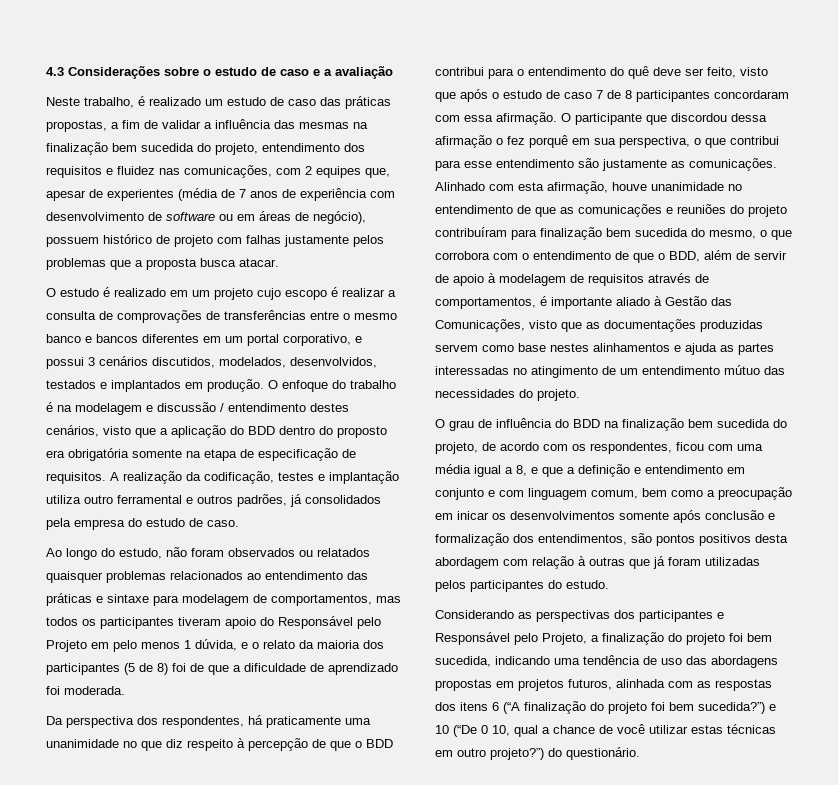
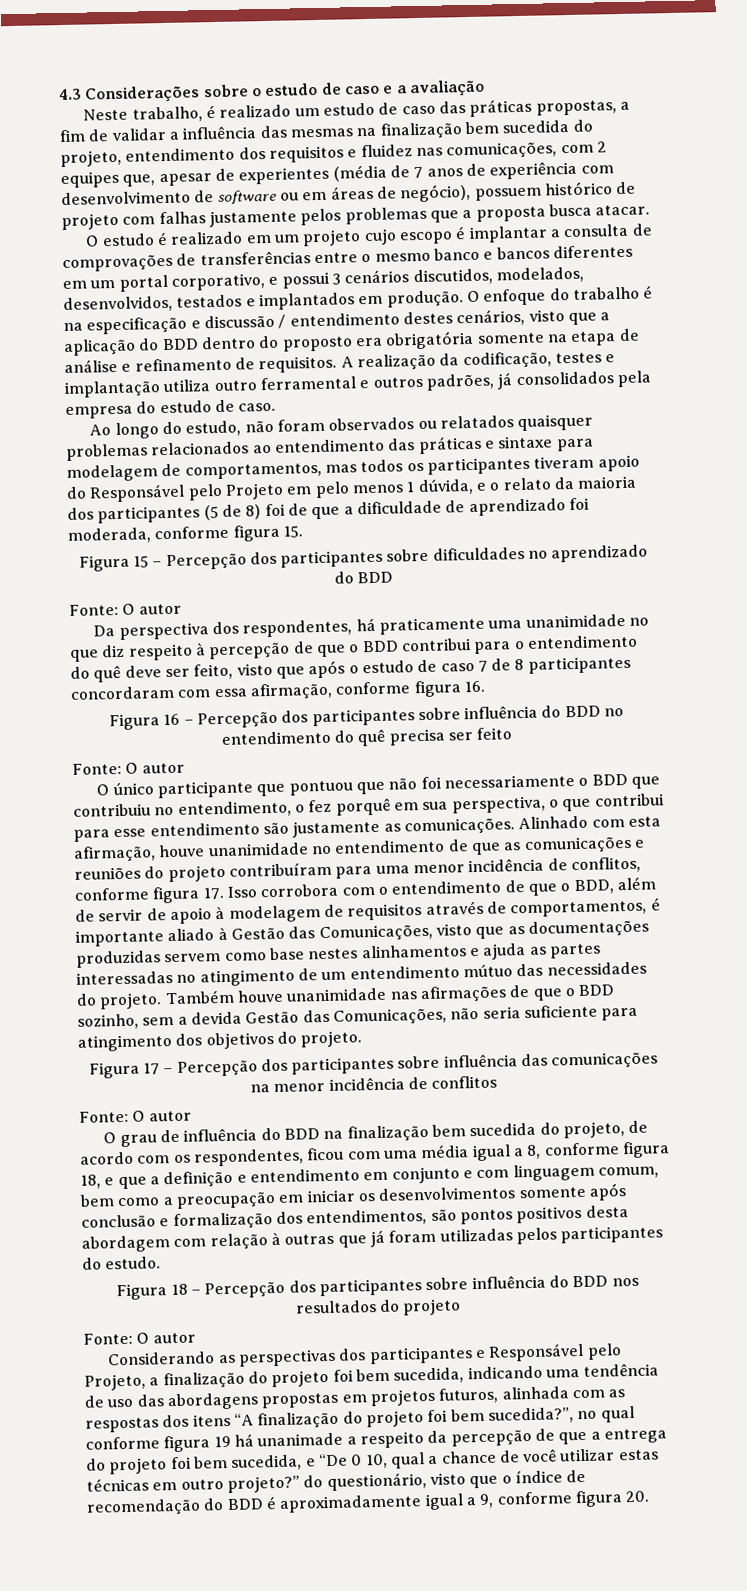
[342,288,385,297] realizar -> [468,225,548,244] implantar
[75,403,142,415] modelagem -> [86,316,188,335] especificação
[258,448,338,461] especificação -> [64,357,232,374] análise e refinamento
[64,686,125,695] moderada. -> [67,524,303,544] [78,544,649,572] [333,571,394,584] [69,603,182,616] moderada, conforme figura 15. // Figura 15 – Percepção dos participantes sobre dificuldades no aprendizado do BDD // Fonte: O autor
[496,112,767,125] [435,135,492,148] afirmação. O participante que discordou dessa afirmação -> [249,680,485,700] [108,704,625,731] [220,727,513,747] [72,762,185,775] [96,773,660,799] [73,800,292,818] afirmação, conforme figura 16. // Figura 16 – Percepção dos participantes sobre influência do BDD no entendimento do quê precisa ser feito // Fonte: O autor // O único participante que pontuou que não foi necessariamente o BDD que contribuiu no entendimento,
[540,227,792,240] finalização bem sucedida do mesmo, o que -> [375,856,641,874] [74,886,257,904] uma menor incidência de conflitos, conforme figura 17. Isso
(580, 395) none -> [164,984,615,1005] [77,1004,639,1030] [77,1030,363,1052] [88,1051,659,1079] [249,1075,498,1093] [79,1110,192,1123] Também houve unanimidade nas afirmações de que o BDD sozinho, sem a devida Gestão das Comunicações, não seria suficiente para atingimento dos objetivos do projeto. // Figura 17 – Percepção dos participantes sobre influência das comunicações na menor incidência de conflitos // Fonte: O autor
(527, 470) none -> [543,1141,670,1159] [80,1174,101,1189] conforme figura 18,
[457,511,489,520] inicar -> [306,1189,356,1203] iniciar
(609, 584) none -> [116,1274,639,1301] [294,1298,462,1316] [83,1332,196,1345] // Figura 18 – Percepção dos participantes sobre influência do BDD nos resultados do projeto // Fonte: O autor
[492,701,776,714] [435,725,477,737] 6 (“A finalização do projeto foi bem sucedida?”) e 10 (“De -> [233,1405,635,1429] [85,1428,667,1453] [86,1453,348,1475] “A finalização do projeto foi bem sucedida?”, no qual conforme figura 19 há unanimade a respeito da percepção de que a entrega do projeto foi bem sucedida, e “De
[490,747,640,760] projeto?”) do questionário. -> [226,1469,587,1494] [86,1490,650,1516] projeto?” do questionário, visto que o índice de recomendação do BDD é aproximadamente igual a 9, conforme figura 20.

